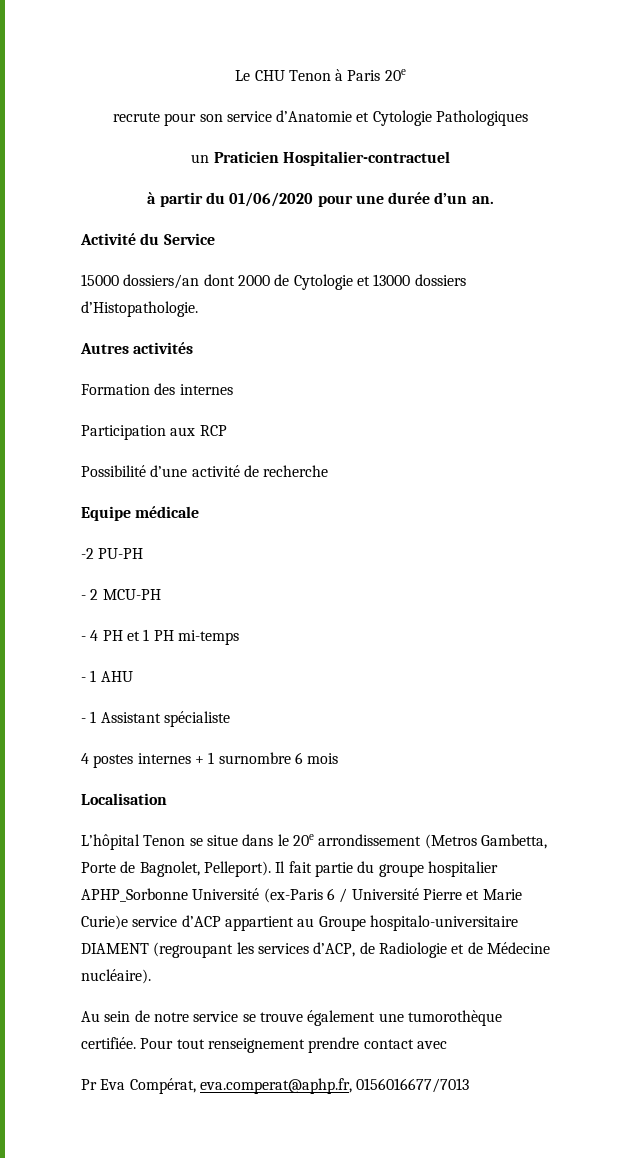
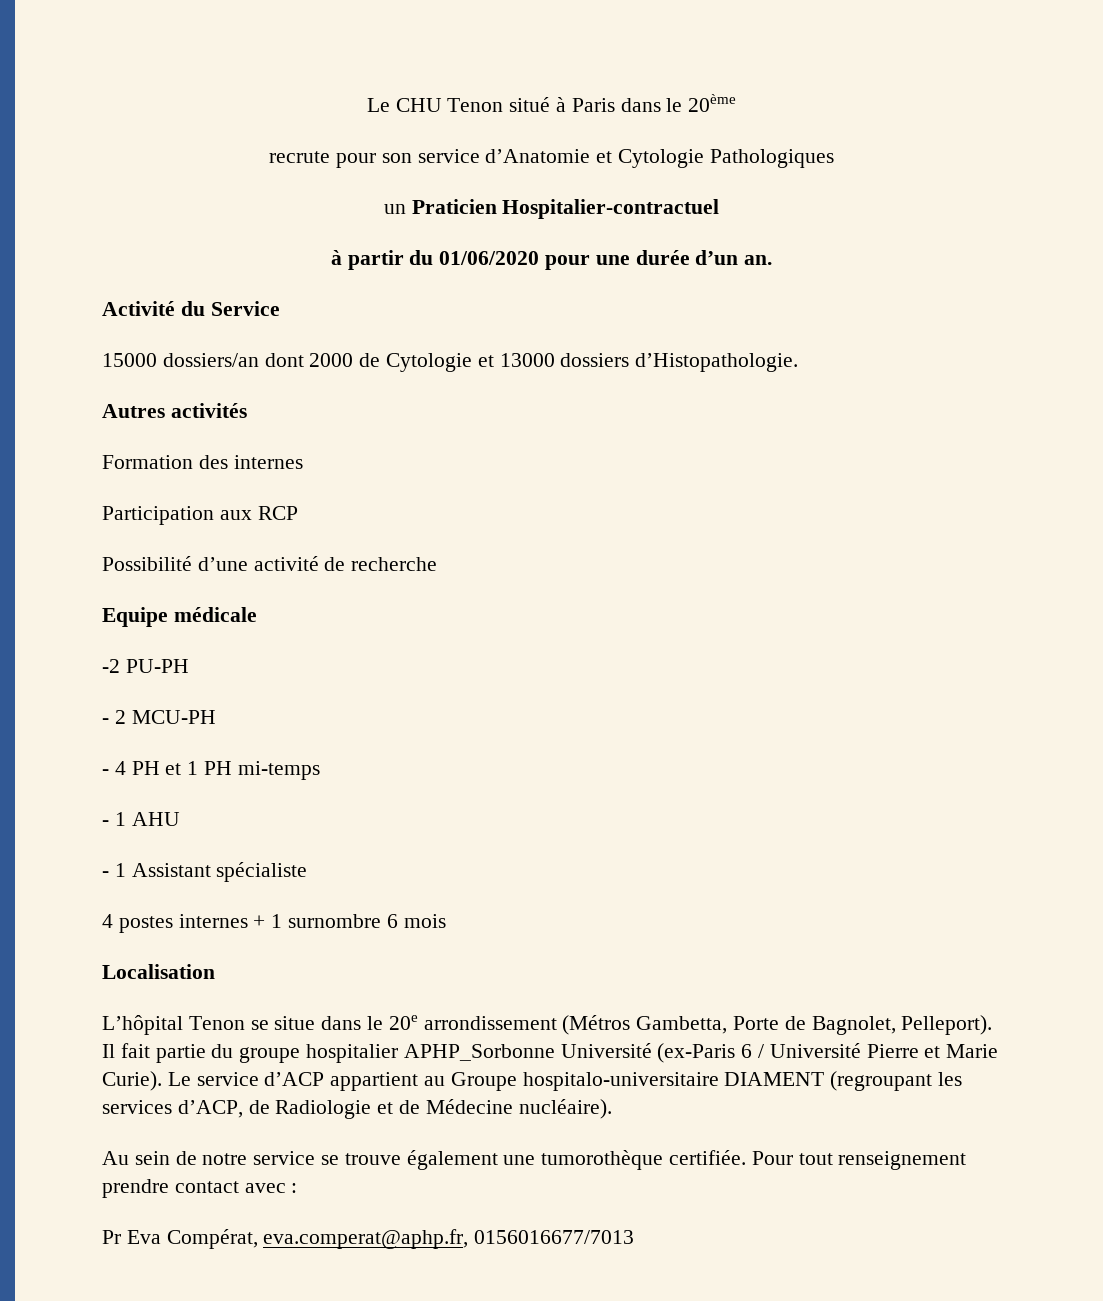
(331, 75) none -> [509,97,551,112] situé
[384,69,406,81] 20e -> [620,94,737,112] dans le 20ème
[424,834,477,849] (Metros -> [562,1015,631,1035] (Métros
[81,915,128,930] Curie)e -> [102,1071,191,1091] Curie). Le
(447, 1045) none -> [291,1183,298,1193] :

